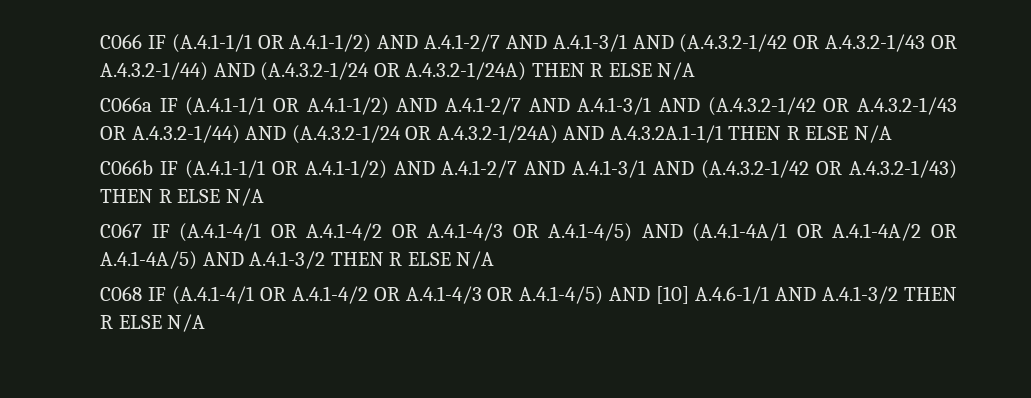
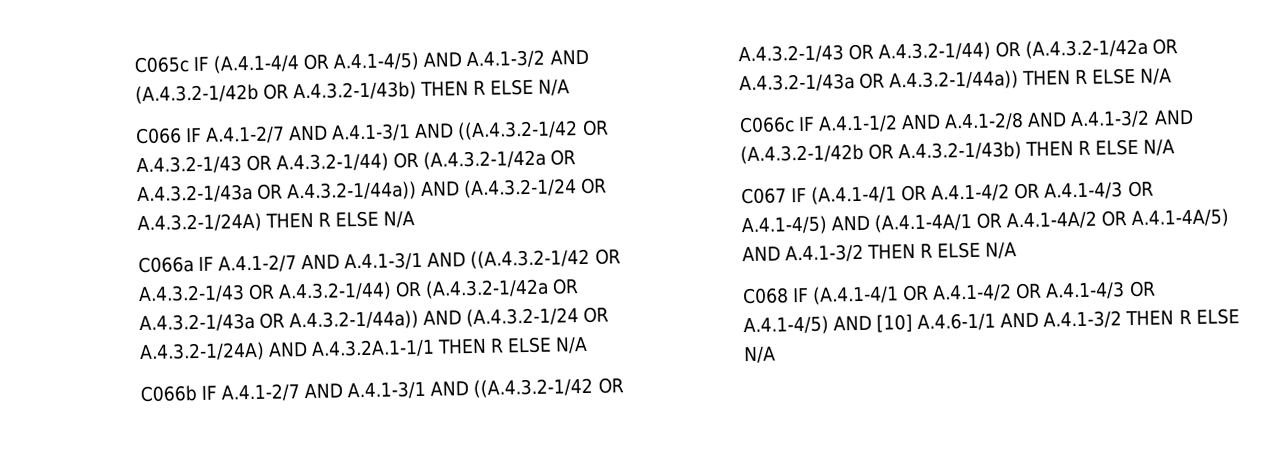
[99,34,958,53] [99,62,208,81] C066 IF (A.4.1-1/1 OR A.4.1-1/2) AND A.4.1-2/7 AND A.4.1-3/1 AND (A.4.3.2-1/42 OR A.4.3.2-1/43 OR A.4.3.2-1/44) -> [133,49,589,74] [134,78,571,105] [134,119,609,145] [135,149,577,175] [136,181,417,204] C065c IF (A.4.1-4/4 OR A.4.1-4/5) AND A.4.1-3/2 AND (A.4.3.2-1/42b OR A.4.3.2-1/43b) THEN R ELSE N/A // C066 IF A.4.1-2/7 AND A.4.1-3/1 AND ((A.4.3.2-1/42 OR A.4.3.2-1/43 OR A.4.3.2-1/44) OR (A.4.3.2-1/42a OR A.4.3.2-1/43a OR A.4.3.2-1/44a))
[185,97,957,116] [99,125,240,144] (A.4.1-1/1 OR A.4.1-1/2) AND A.4.1-2/7 AND A.4.1-3/1 AND (A.4.3.2-1/42 OR A.4.3.2-1/43 OR A.4.3.2-1/44) -> [217,248,621,273] [137,278,580,304] [138,309,419,333] A.4.1-2/7 AND A.4.1-3/1 AND ((A.4.3.2-1/42 OR A.4.3.2-1/43 OR A.4.3.2-1/44) OR (A.4.3.2-1/42a OR A.4.3.2-1/43a OR A.4.3.2-1/44a))
[184,160,957,179] (A.4.1-1/1 OR A.4.1-1/2) AND A.4.1-2/7 AND A.4.1-3/1 AND (A.4.3.2-1/42 OR A.4.3.2-1/43) -> [220,377,624,402] [737,38,1179,64] [738,67,1173,93] [738,109,1194,134] [739,141,1022,165] A.4.1-2/7 AND A.4.1-3/1 AND ((A.4.3.2-1/42 OR A.4.3.2-1/43 OR A.4.3.2-1/44) OR (A.4.3.2-1/42a OR A.4.3.2-1/43a OR A.4.3.2-1/44a)) THEN R ELSE N/A // C066c IF A.4.1-1/2 AND A.4.1-2/8 AND A.4.1-3/2 AND (A.4.3.2-1/42b OR A.4.3.2-1/43b)

